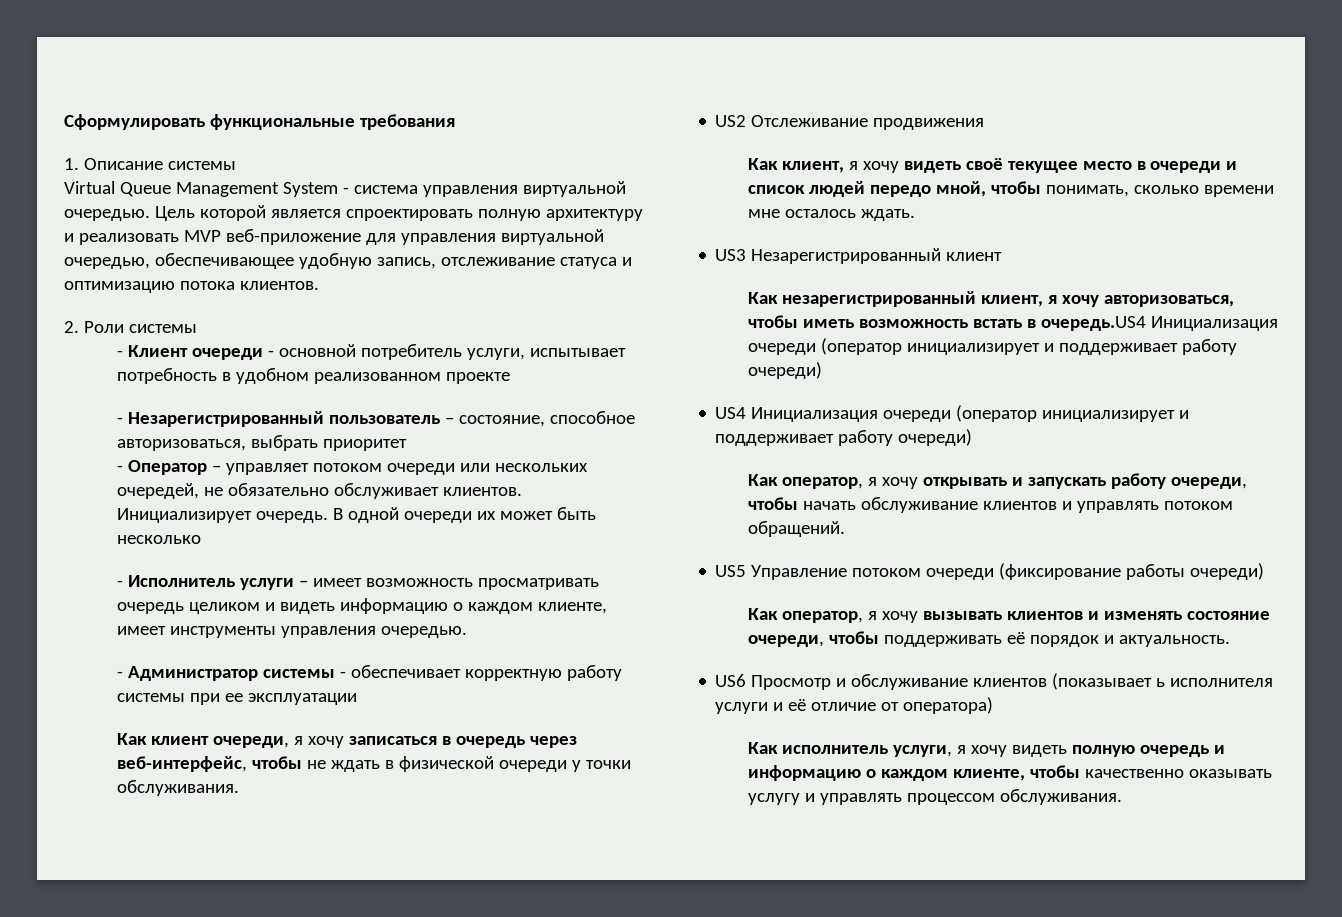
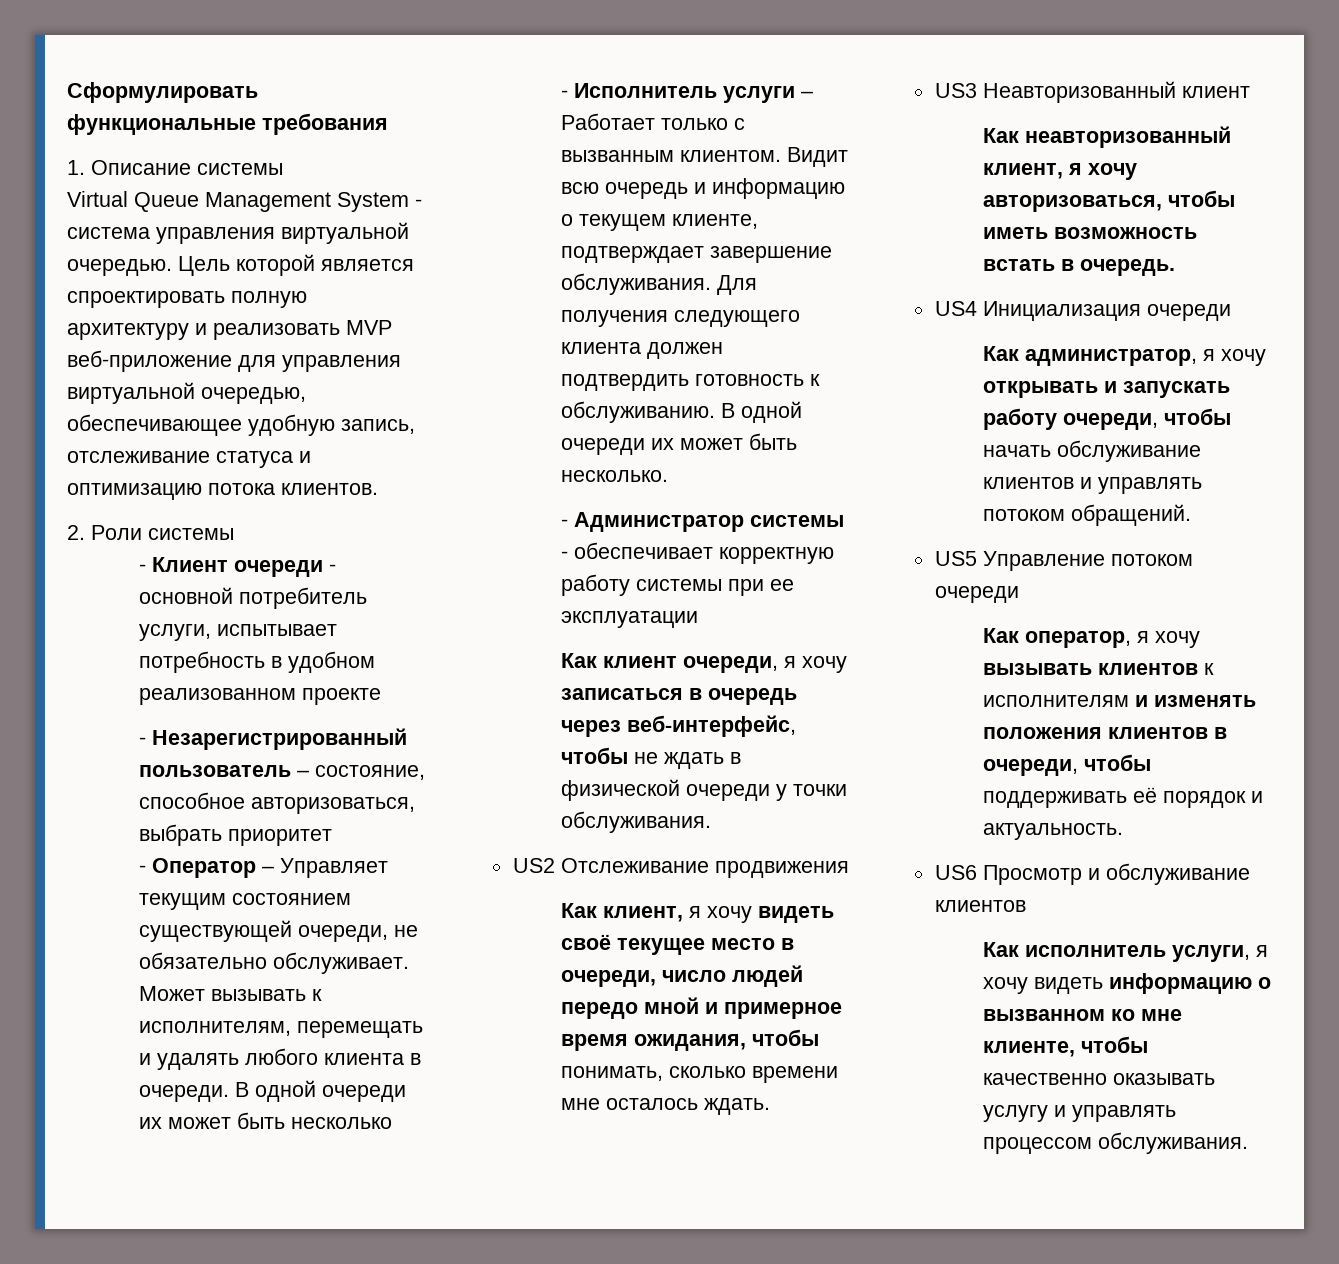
[225,463,588,475] [116,483,522,499] [116,508,328,523] управляет потоком очереди или нескольких очередей, не обязательно обслуживает клиентов. Инициализирует очередь. -> [279,858,388,878] [138,893,351,910] [138,920,418,942] [138,952,409,974] [138,986,322,1001] [138,1021,423,1038] [138,1048,421,1070] [138,1085,229,1102] Управляет текущим состоянием существующей очереди, не обязательно обслуживает. Может вызывать к исполнителям, перемещать и удалять любого клиента в очереди.
[312,578,599,590] [116,598,607,614] [116,626,467,638] имеет возможность просматривать очередь целиком и видеть информацию о каждом клиенте, имеет инструменты управления очередью. -> [560,113,745,130] [560,147,848,167] [560,178,845,199] [560,214,758,231] [560,246,832,263] [560,273,757,295] [560,310,800,327] [560,342,723,359] [560,374,820,391] [560,401,802,423] [560,433,797,455] [560,470,668,482] Работает только с вызванным клиентом. Видит всю очередь и информацию о текущем клиенте, подтверждает завершение обслуживания. Для получения следующего клиента должен подтвердить готовность к обслуживанию. В одной очереди их может быть несколько.
[1150,161,1238,173] [747,181,986,197] очереди и список людей передо мной, -> [560,965,803,987] [560,997,842,1019] [560,1034,746,1051] очереди, число людей передо мной и примерное время ожидания,
[751,248,942,264] Незарегистрированный -> [982,81,1176,103] Неавторизованный
[781,291,976,307] незарегистрированный -> [1024,126,1231,148] неавторизованный
[1040,316,1278,331] [747,338,1237,355] [747,362,822,379] [715,405,1190,422] [715,429,973,446] [747,474,863,489] очередь.US4 Инициализация очереди (оператор инициализирует и поддерживает работу очереди) // US4 Инициализация очереди (оператор инициализирует и поддерживает работу очереди) // Как оператор, -> [1079,259,1175,276] [934,301,1231,321] [982,346,1197,366] очередь. // US4 Инициализация очереди // Как администратор,
[999,563,1265,580] (фиксирование работы очереди) -> (1019, 594) none
[1087,611,1270,620] и изменять состояние -> [1203,663,1214,675] [982,695,1256,707] [982,727,1227,739] к исполнителям и изменять положения клиентов в
[1052,673,1274,690] [715,697,994,714] (показывает ь исполнителя услуги и её отличие от оператора) -> (1026, 906) none
[1071,745,1225,757] [747,765,948,781] полную очередь и информацию о каждом -> [1108,973,1271,994] [982,1009,1182,1021] информацию о вызванном ко мне

